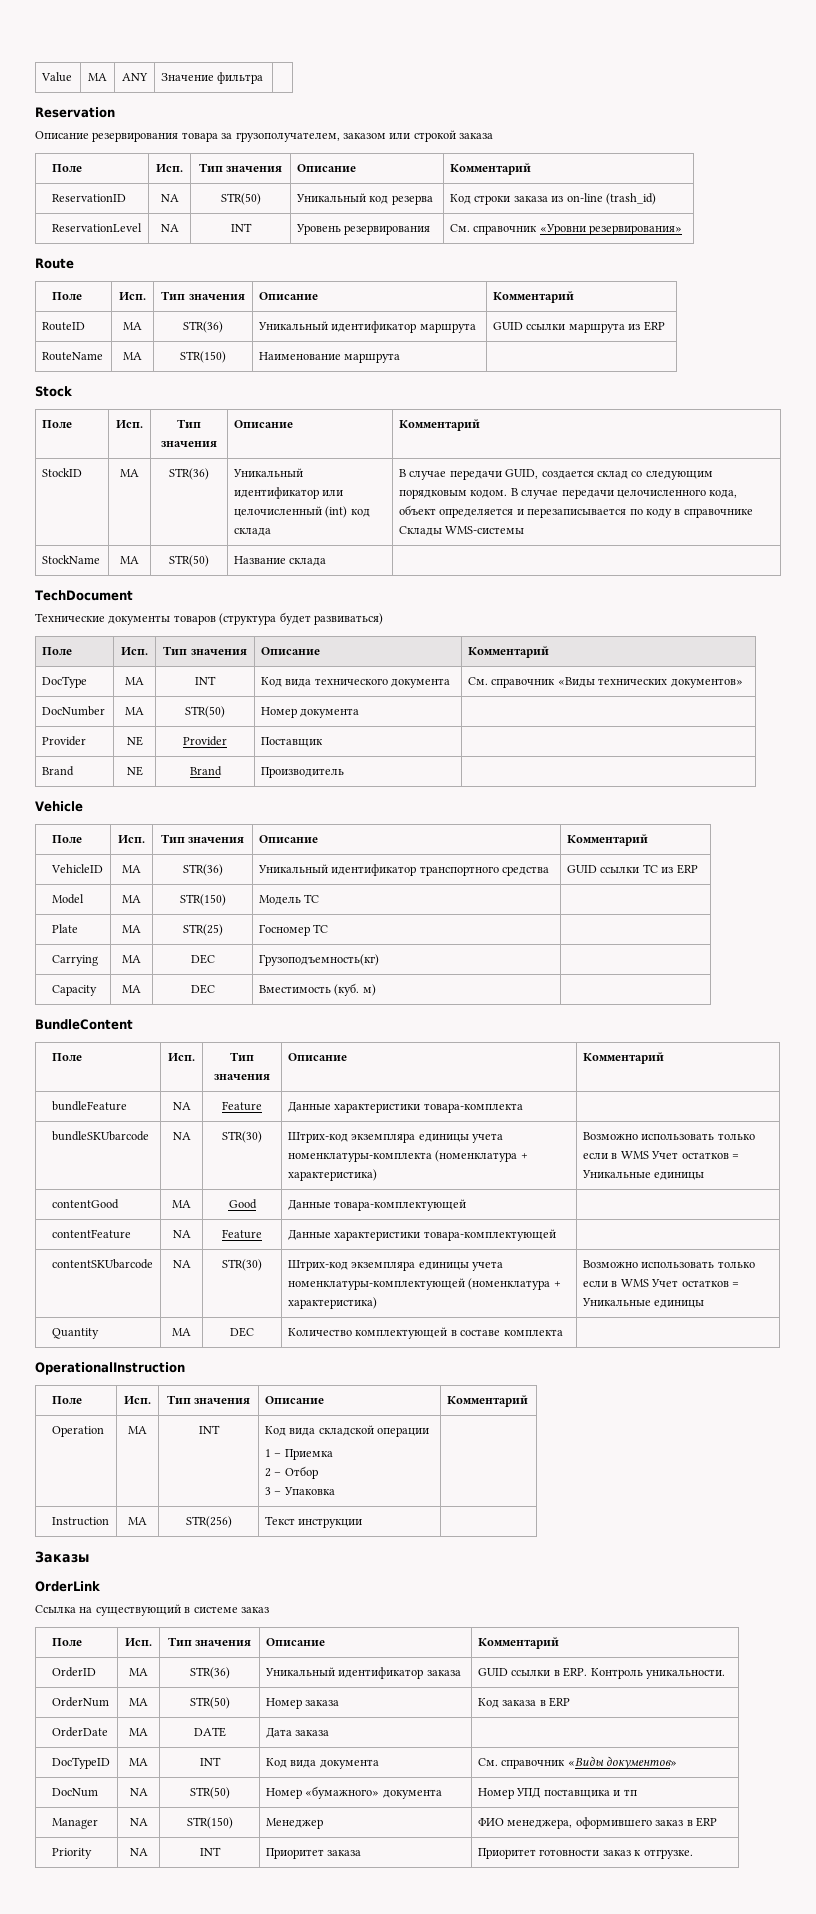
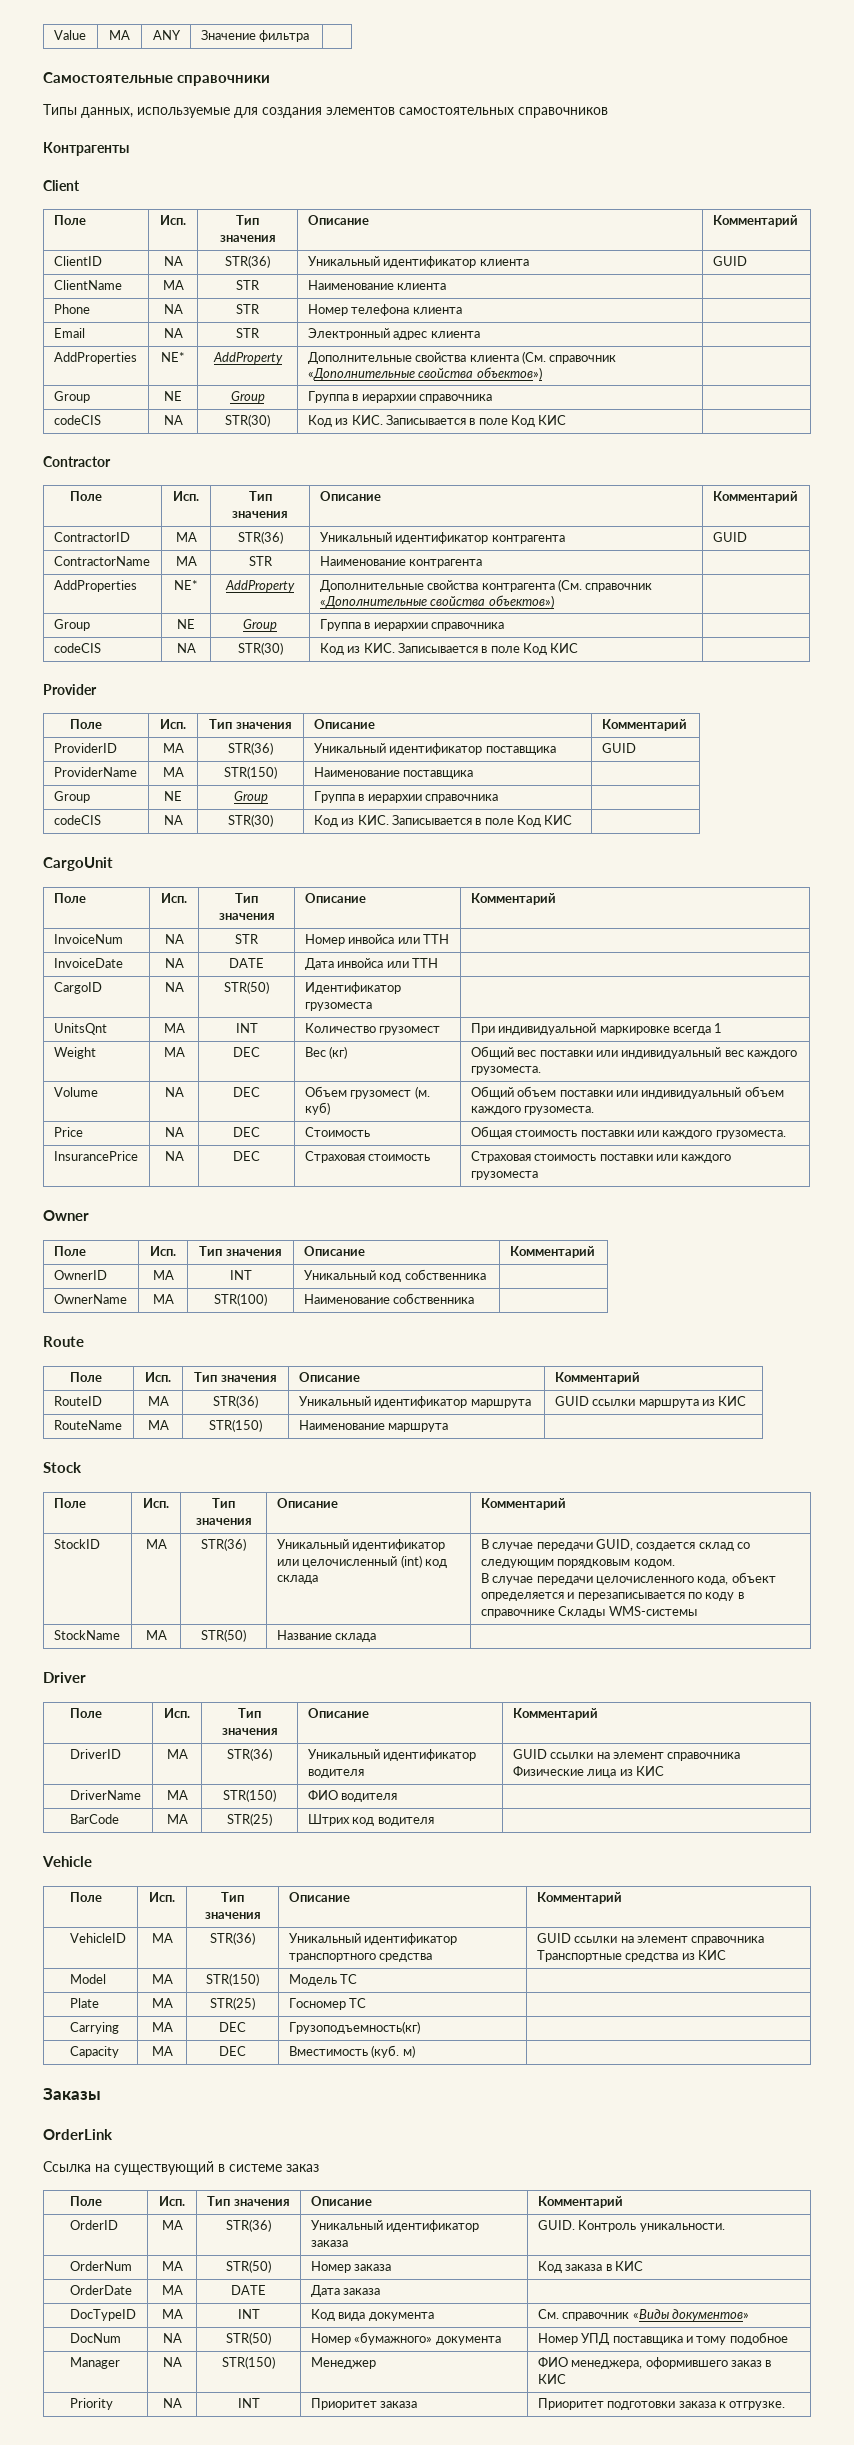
[35,107,115,118] [35,130,493,142] [51,164,82,172] [156,164,183,172] [198,163,283,172] [297,164,357,172] [450,163,532,175] [51,194,126,202] [160,194,179,202] [220,193,261,205] [296,193,433,205] [450,193,656,205] [51,223,142,232] [160,224,179,232] [230,223,252,232] [296,224,431,235] [450,224,683,235] Reservation // Описание резервирования товара за грузополучателем, заказом или строкой заказа // Поле | Исп. | Тип значения | Описание | Комментарий // ReservationID | NA | STR(50) | Уникальный код резерва | Код строки заказа из on-line (trash_id) // ReservationLevel | NA | INT | Уровень резервирования | См. справочник «Уровни резервирования» -> [43,72,271,86] [43,104,608,118] [43,142,129,156] [43,180,80,191] [53,215,86,225] [160,215,186,225] [236,215,259,225] [219,235,276,242] [307,215,369,225] [712,215,798,227] [53,256,102,266] [163,256,183,266] [225,255,270,268] [307,256,529,268] [712,256,747,266] [53,280,122,290] [162,280,184,290] [236,280,260,290] [307,280,447,290] [53,304,90,314] [163,304,183,314] [236,304,260,314] [307,304,462,316] [53,328,85,338] [163,328,183,338] [236,328,260,338] [307,328,480,340] [53,352,137,364] [161,352,185,362] [212,352,283,364] [307,351,617,364] [307,367,542,380] [53,391,90,403] [164,391,182,401] [230,391,265,403] [307,391,492,403] [53,415,101,425] [163,415,183,425] [225,414,270,427] [307,415,567,427] [43,456,111,467] [69,491,102,501] [173,491,199,501] [248,491,272,501] [232,511,288,518] [319,491,381,501] [712,491,798,503] [53,532,130,542] [175,532,197,542] [237,531,283,544] [319,532,565,544] [712,532,747,542] [53,556,150,566] [175,556,197,566] [248,556,273,566] [319,556,483,568] [53,580,137,592] [174,580,198,590] [225,580,295,592] [319,579,653,592] [319,595,554,608] [53,619,90,631] [177,619,195,629] [243,619,277,631] [319,619,504,631] [53,643,101,653] [176,643,196,653] [237,642,283,655] [319,643,579,655] [43,684,97,695] [69,719,102,729] [160,719,186,729] [209,719,292,729] [313,719,375,729] [601,719,687,731] [53,743,117,753] [162,743,184,753] [228,742,273,755] [313,743,556,755] [601,743,636,753] [53,767,137,777] [162,767,184,777] [224,766,277,779] [313,767,474,779] [53,791,90,803] [164,791,182,801] [233,791,268,803] [313,791,498,803] [53,815,101,825] [163,815,183,825] [228,814,273,827] [313,815,573,827] [43,857,113,871] [53,893,86,903] [161,893,187,903] [235,893,258,903] [218,913,275,920] [304,893,366,903] [470,893,556,905] [53,934,123,944] [164,934,184,944] [235,934,259,944] [304,934,449,946] [53,958,123,968] [164,958,184,968] [229,958,264,968] [304,958,438,970] [53,982,102,994] [164,982,184,992] [224,981,269,994] [304,982,401,994] [304,1002,372,1011] [53,1023,107,1035] [163,1023,185,1033] [235,1023,258,1033] [304,1023,441,1035] [470,1023,723,1035] [53,1047,96,1059] [163,1047,185,1057] [233,1047,260,1057] [304,1046,348,1059] [470,1046,798,1059] [470,1066,541,1075] [53,1087,98,1097] [164,1087,184,1097] [233,1087,260,1097] [304,1086,430,1099] [304,1102,330,1115] [470,1086,784,1099] [470,1106,595,1115] [53,1127,83,1137] [164,1127,184,1137] [233,1127,260,1137] [304,1127,370,1137] [470,1126,786,1139] [53,1151,138,1161] [164,1151,184,1161] [233,1151,260,1161] [304,1151,431,1163] [470,1151,732,1163] [470,1171,538,1180] [43,1210,89,1221] [53,1246,86,1256] [150,1246,176,1256] [199,1246,282,1256] [303,1246,365,1256] [509,1246,595,1258] [53,1270,107,1280] [152,1270,174,1280] [229,1270,252,1280] [303,1269,486,1282] [53,1294,127,1304] [152,1294,174,1304] [214,1293,267,1306] [303,1293,475,1304] Самостоятельные справочники // Типы данных, используемые для создания элементов самостоятельных справочников // Контрагенты // Client // Поле | Исп. | Тип значения | Описание | Комментарий // ClientID | NA | STR(36) | Уникальный идентификатор клиента | GUID // ClientName | MA | STR | Наименование клиента | // Phone | NA | STR | Номер телефона клиента | // Email | NA | STR | Электронный адрес клиента | // AddProperties | NE* | AddProperty | Дополнительные свойства клиента (См. справочник «Дополнительные свойства объектов») | // Group | NE | Group | Группа в иерархии справочника | // codeCIS | NA | STR(30) | Код из КИС. Записывается в поле Код КИС | // Contractor // Поле | Исп. | Тип значения | Описание | Комментарий // ContractorID | MA | STR(36) | Уникальный идентификатор контрагента | GUID // ContractorName | MA | STR | Наименование контрагента | // AddProperties | NE* | AddProperty | Дополнительные свойства контрагента (См. справочник «Дополнительные свойства объектов») | // Group | NE | Group | Группа в иерархии справочника | // codeCIS | NA | STR(30) | Код из КИС. Записывается в поле Код КИС | // Provider // Поле | Исп. | Тип значения | Описание | Комментарий // ProviderID | MA | STR(36) | Уникальный идентификатор поставщика | GUID // ProviderName | MA | STR(150) | Наименование поставщика | // Group | NE | Group | Группа в иерархии справочника | // codeCIS | NA | STR(30) | Код из КИС. Записывается в поле Код КИС | // CargoUnit // Поле | Исп. | Тип значения | Описание | Комментарий // InvoiceNum | NA | STR | Номер инвойса или ТТН | // InvoiceDate | NA | DATE | Дата инвойса или ТТН | // CargoID | NA | STR(50) | Идентификатор грузоместа | // UnitsQnt | MA | INT | Количество грузомест | При индивидуальной маркировке всегда 1 // Weight | MA | DEC | Вес (кг) | Общий вес поставки или индивидуальный вес каждого грузоместа. // Volume | NA | DEC | Объем грузомест (м. куб) | Общий объем поставки или индивидуальный объем каждого грузоместа. // Price | NA | DEC | Стоимость | Общая стоимость поставки или каждого грузоместа. // InsurancePrice | NA | DEC | Страховая стоимость | Страховая стоимость поставки или каждого грузоместа // Owner // Поле | Исп. | Тип значения | Описание | Комментарий // OwnerID | MA | INT | Уникальный код собственника | // OwnerName | MA | STR(100) | Наименование собственника |
[643,321,665,331] ERP -> [718,1396,747,1406] КИС
(508, 494) none -> (675, 1563) //
[35,590,133,601] [35,612,383,625] [42,647,73,655] [121,647,148,655] [163,646,247,655] [261,647,321,655] [468,646,550,658] [42,676,88,688] [125,677,144,685] [195,676,216,685] [261,677,451,688] [468,677,743,688] [42,706,106,716] [125,707,144,715] [185,706,225,718] [261,707,360,718] [42,736,87,746] [126,736,143,746] [183,736,227,746] [261,737,324,747] [42,766,75,776] [126,766,143,776] [189,766,222,776] [261,767,345,778] TechDocument // Технические документы товаров (структура будет развиваться) // Поле | Исп. | Тип значения | Описание | Комментарий // DocType | MA | INT | Код вида технического документа | См. справочник «Виды технических документов» // DocNumber | MA | STR(50) | Номер документа | // Provider | NE | Provider | Поставщик | // Brand | NE | Brand | Производитель -> [43,1672,86,1683] [69,1708,102,1718] [164,1708,190,1718] [238,1708,261,1718] [221,1728,278,1735] [307,1708,369,1718] [512,1708,598,1720] [69,1749,121,1759] [166,1749,188,1759] [227,1748,272,1761] [307,1749,477,1761] [307,1769,364,1778] [512,1749,741,1761] [512,1766,664,1778] [69,1790,141,1800] [166,1790,188,1800] [223,1789,276,1802] [307,1790,398,1802] [69,1814,119,1824] [166,1814,188,1824] [227,1813,272,1826] [307,1814,434,1826] Driver // Поле | Исп. | Тип значения | Описание | Комментарий // DriverID | MA | STR(36) | Уникальный идентификатор водителя | GUID ссылки на элемент справочника Физические лица из КИС // DriverName | MA | STR(150) | ФИО водителя | // BarCode | MA | STR(25) | Штрих код водителя
[642,864,698,874] ТС из ERP -> [620,1936,765,1945] [536,1950,726,1962] на элемент справочника Транспортные средства из КИС
[35,1019,133,1030] [51,1053,82,1061] [168,1053,195,1061] [230,1052,254,1061] [214,1074,270,1080] [288,1053,348,1061] [583,1052,665,1064] [51,1101,127,1111] [172,1102,191,1110] [222,1101,262,1111] [288,1101,523,1113] [51,1131,149,1141] [172,1132,191,1140] [222,1131,262,1143] [288,1132,504,1143] [288,1150,528,1162] [288,1169,378,1181] [583,1132,755,1140] [583,1151,739,1159] [582,1170,705,1180] [51,1199,119,1209] [172,1200,191,1208] [228,1199,257,1209] [288,1199,467,1211] [51,1229,131,1239] [172,1230,191,1238] [222,1229,262,1239] [288,1229,556,1241] [51,1259,153,1269] [172,1260,191,1268] [222,1259,262,1271] [288,1260,504,1271] [288,1278,561,1290] [288,1297,378,1309] [583,1260,755,1268] [583,1279,739,1287] [582,1298,705,1308] [51,1328,99,1339] [172,1328,191,1336] [230,1327,254,1337] [288,1327,563,1339] [35,1362,185,1375] [51,1396,82,1404] [124,1396,151,1404] [166,1395,251,1404] [265,1396,325,1404] [447,1395,529,1407] [51,1426,104,1437] [128,1426,147,1434] [198,1425,220,1434] [265,1425,430,1437] [265,1449,333,1460] [265,1466,318,1479] [265,1487,335,1495] [51,1517,109,1526] [128,1517,147,1525] [185,1516,232,1528] [265,1516,363,1528] // BundleContent // Поле | Исп. | Тип значения | Описание | Комментарий // bundleFeature | NA | Feature | Данные характеристики товара-комплекта | // bundleSKUbarcode | NA | STR(30) | Штрих-код экземпляра единицы учета номенклатуры-комплекта (номенклатура + характеристика) | Возможно использовать только если в WMS Учет остатков = Уникальные единицы // contentGood | MA | Good | Данные товара-комплектующей | // contentFeature | NA | Feature | Данные характеристики товара-комплектующей | // contentSKUbarcode | NA | STR(30) | Штрих-код экземпляра единицы учета номенклатуры-комплектующей (номенклатура + характеристика) | Возможно использовать только если в WMS Учет остатков = Уникальные единицы // Quantity | MA | DEC | Количество комплектующей в составе комплекта | // OperationalInstruction // Поле | Исп. | Тип значения | Описание | Комментарий // Operation | MA | INT | Код вида складской операции // 1 – Приемка // 2 – Отбор // 3 – Упаковка | // Instruction | MA | STR(256) | Текст инструкции | -> (415, 2051) none
[478,1667,588,1677] GUID ссылки в ERP. -> [537,2220,575,2230] GUID.
[549,1697,571,1707] ERP -> [614,2261,643,2271] КИС
[623,1789,637,1796] тп -> [696,2332,788,2345] тому подобное
[695,1817,717,1827] ERP -> [537,2374,566,2384] КИС
[539,1849,631,1856] готовности заказ -> [607,2401,716,2410] подготовки заказа

